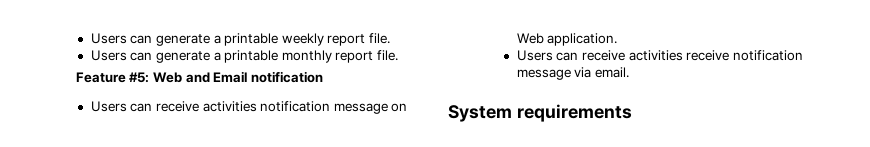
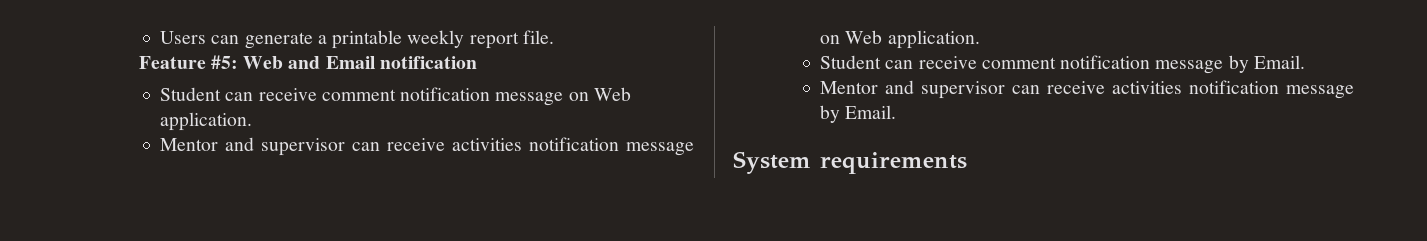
[90,50,399,63] // Users can generate a printable monthly report file. -> (554, 37) none
[90,101,127,112] Users -> [160,87,631,106] [160,112,253,131] [160,137,346,156] Student can receive comment notification message on Web application. // Mentor and supervisor
[516,50,803,61] [516,67,629,80] Users can receive activities receive notification message via email. -> [820,55,1305,74] [820,80,1354,99] [820,105,897,123] Student can receive comment notification message by Email. // Mentor and supervisor can receive activities notification message by Email.

